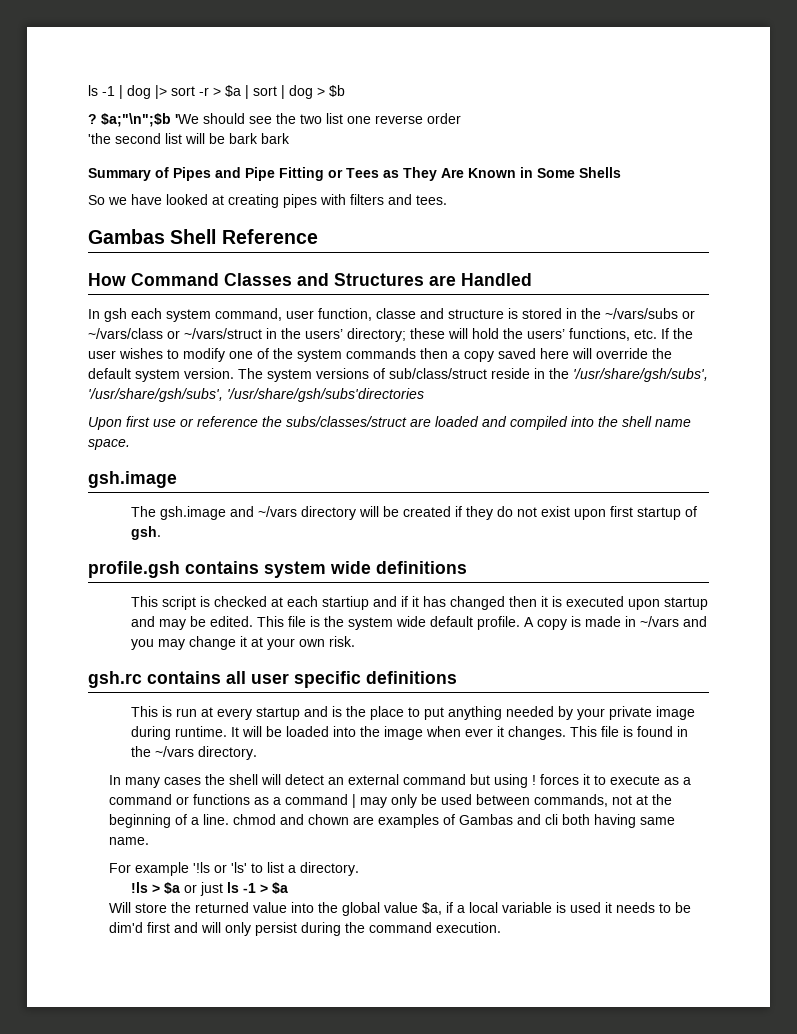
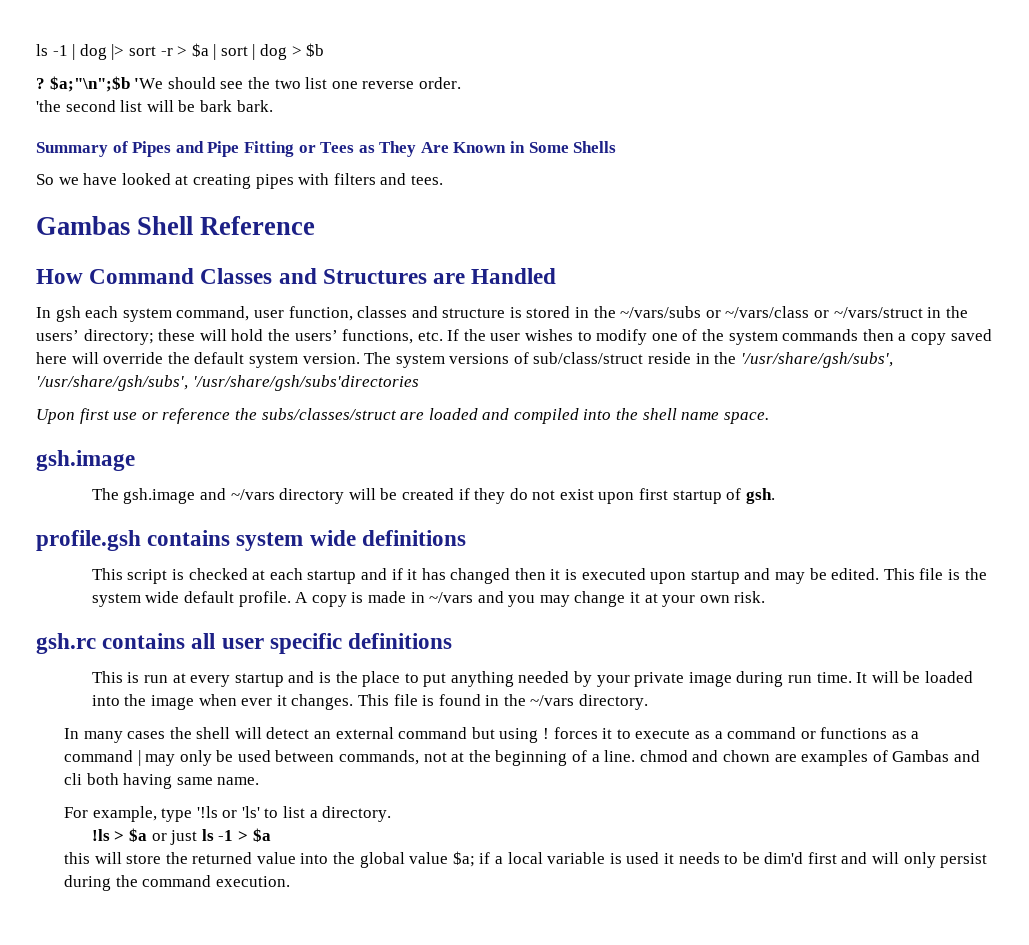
[427,113,461,124] order -> [418,77,461,89] order.
[261,133,290,144] bark -> [236,100,273,112] bark.
[376,308,416,319] classe -> [357,306,408,318] classes
[321,596,369,610] startiup -> [307,570,357,584] startup
[174,726,227,737] runtime. -> [788,672,852,683] run time.
[135,862,190,876] example -> [92,806,193,822] example, type
[109,902,132,913] Will -> [63,852,122,864] this will
[422,902,443,915] $a, -> [452,851,475,867] $a;

